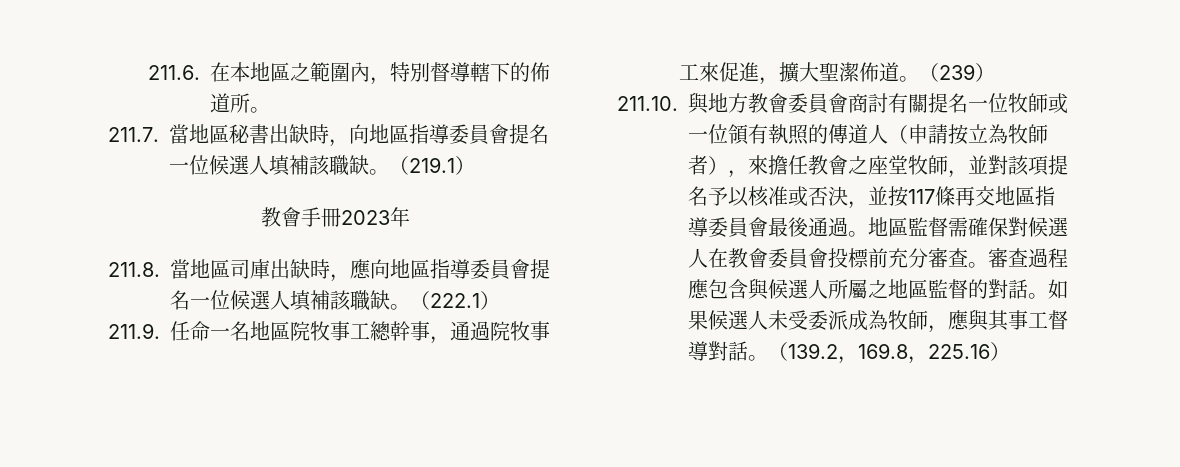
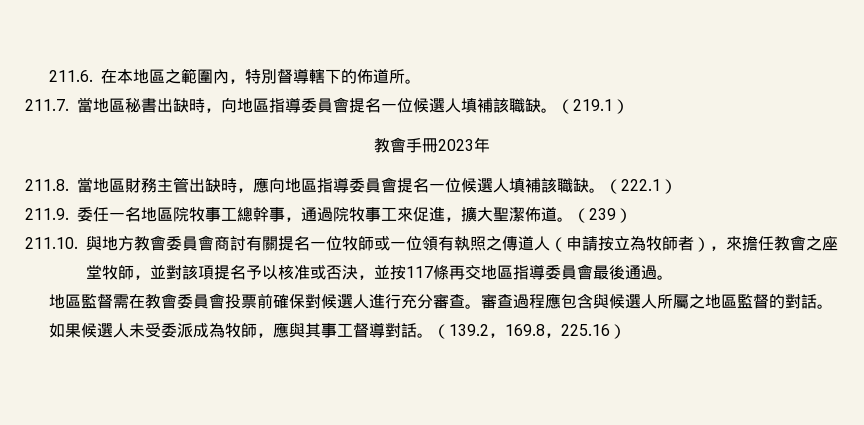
[230,259,270,279] 司庫 -> [125,177,189,193] 財務主管
[170,321,210,341] 任命 -> [77,207,109,222] 委任
[808,124,828,144] 的 -> [486,236,502,251] 之
(868, 234) none -> (673, 277) //
[968,217,1069,237] [688,248,708,268] 確保對候選人 -> (130, 301) none
[848,248,888,268] 標前 -> [241,293,402,309] 票前確保對候選人進行

